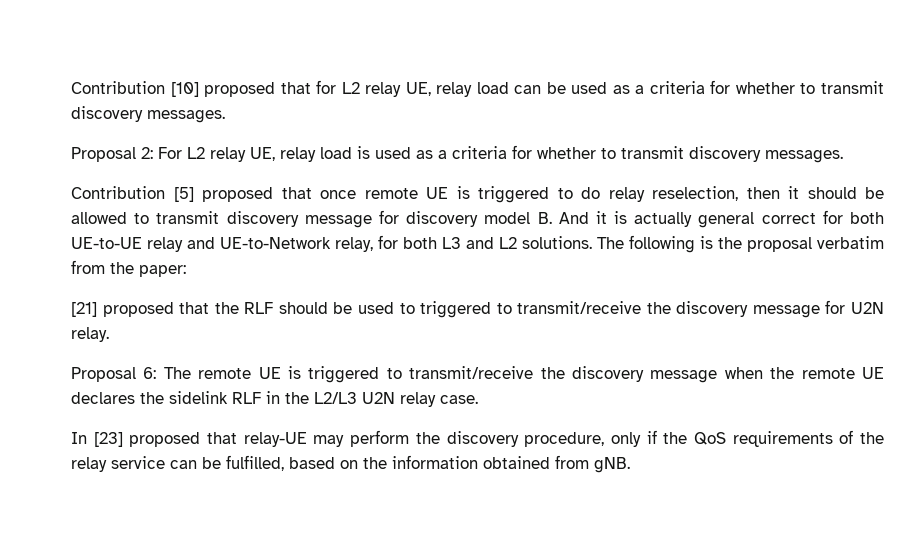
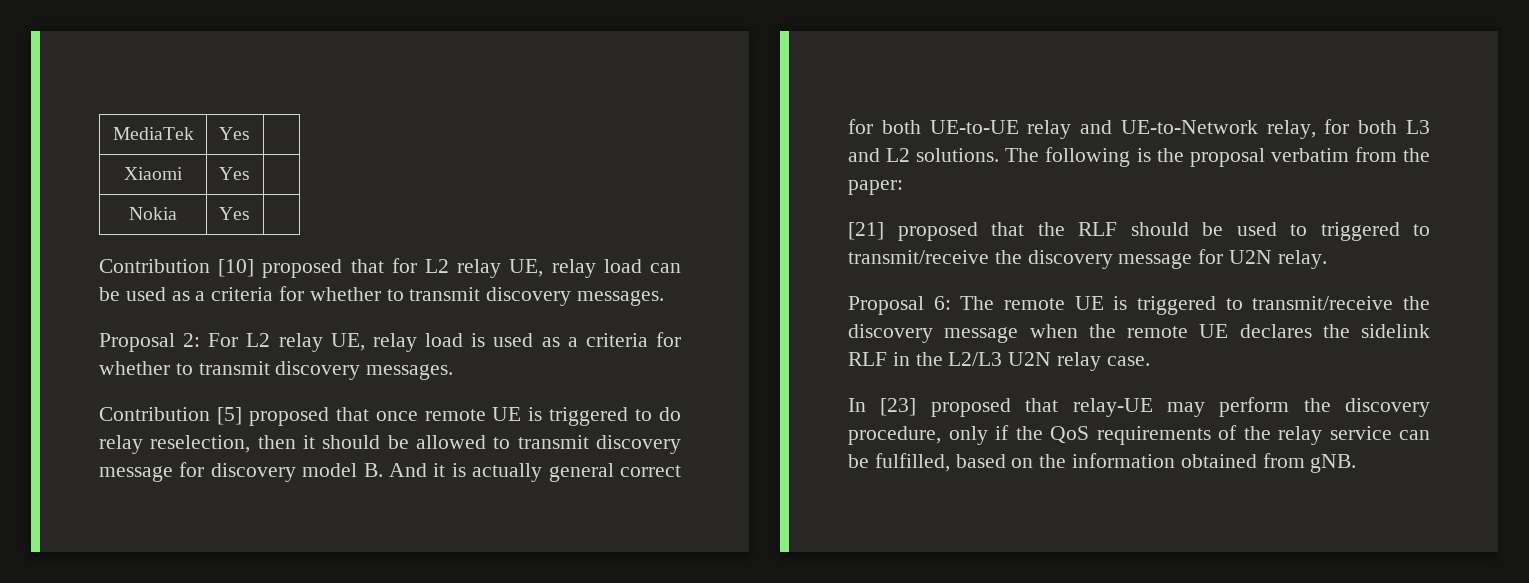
(71, 87) none -> [112,127,194,140] [218,127,250,140] [124,167,183,180] [218,167,250,180] [129,207,177,220] [218,207,250,220] MediaTek | Yes | // Xiaomi | Yes | // Nokia | Yes | //

